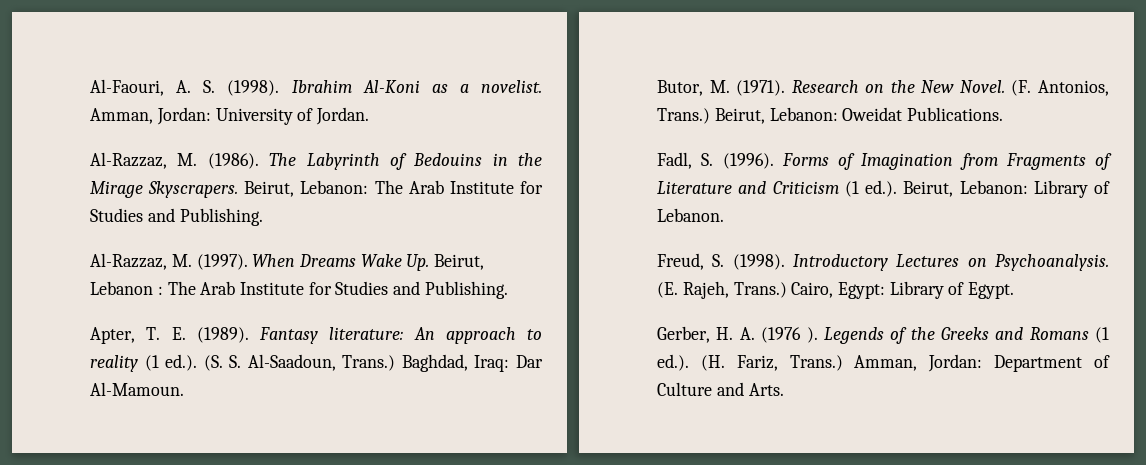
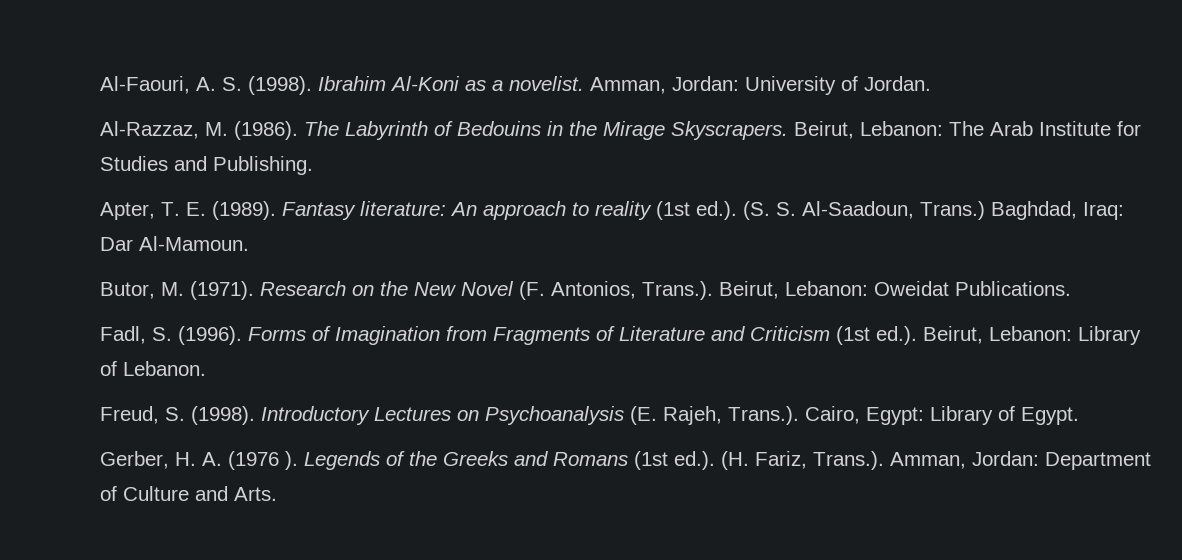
[90,253,485,271] [90,281,508,299] // Al-Razzaz, M. (1997). When Dreams Wake Up. Beirut, Lebanon : The Arab Institute for Studies and Publishing. -> (314, 165) none
[144,355,159,371] (1 -> [656,201,691,220] (1st
[959,80,1005,93] Novel. -> [461,281,515,296] Novel
[657,108,711,124] Trans.) -> [642,281,714,300] Trans.).
[844,181,859,197] (1 -> [836,326,871,345] (1st
[995,254,1109,271] Psychoanalysis. -> [485,406,625,425] Psychoanalysis
[733,282,787,298] Trans.) -> [728,406,800,425] Trans.).
[1095,327,1109,343] (1 -> [634,451,669,470] (1st
[789,355,843,371] Trans.) -> [813,451,885,470] Trans.).

